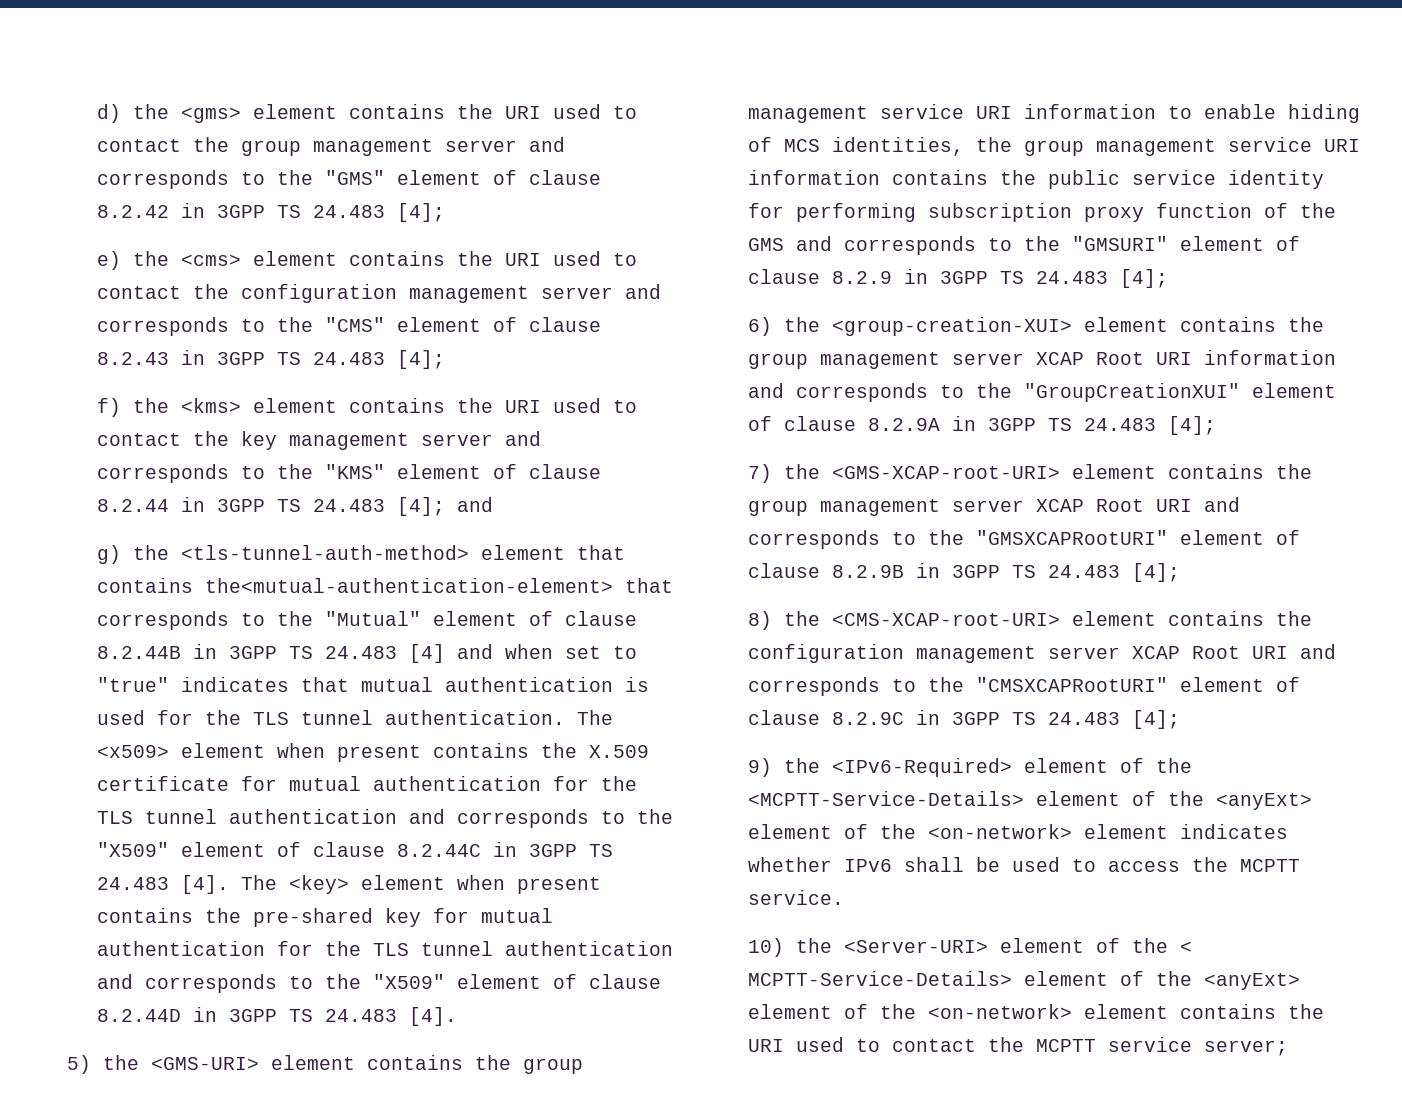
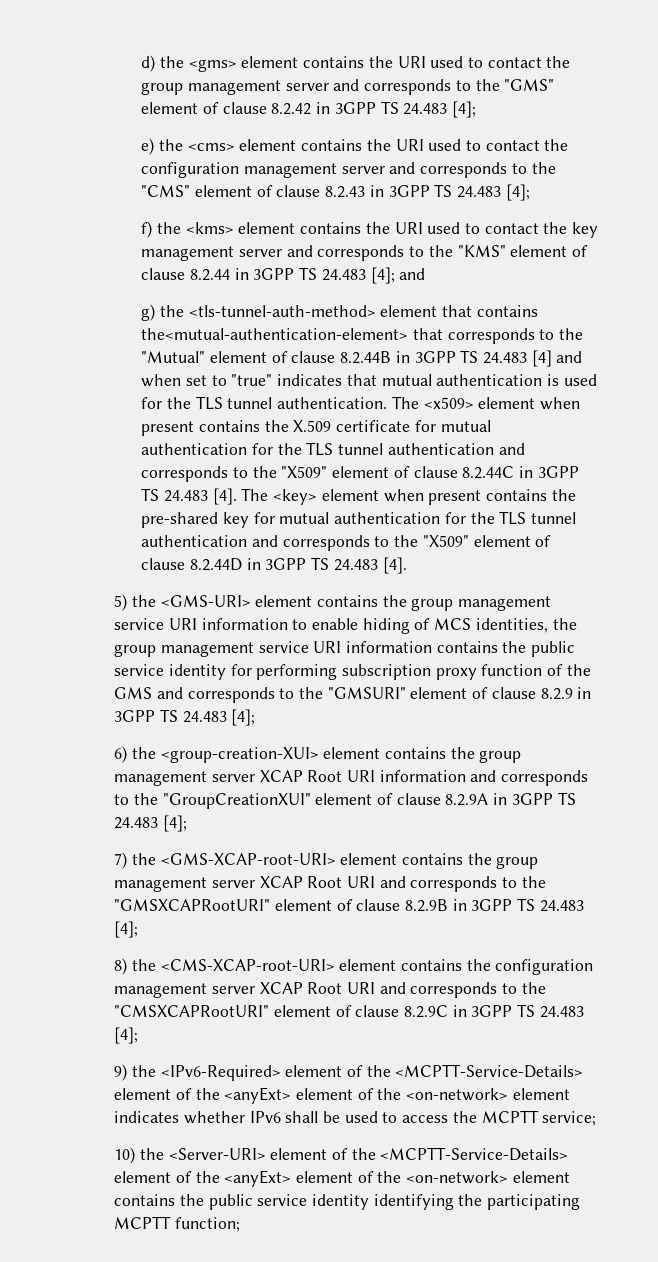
[747,890,844,905] service. -> [542,1111,597,1126] service;
[1179,941,1192,953] [747,971,1012,986] < MCPTT-Service-Details> -> [380,1147,569,1161] <MCPTT-Service-Details>
[747,1037,1288,1056] URI used to contact the MCPTT service server; -> [208,1194,581,1210] [114,1216,240,1232] public service identity identifying the participating MCPTT function;

